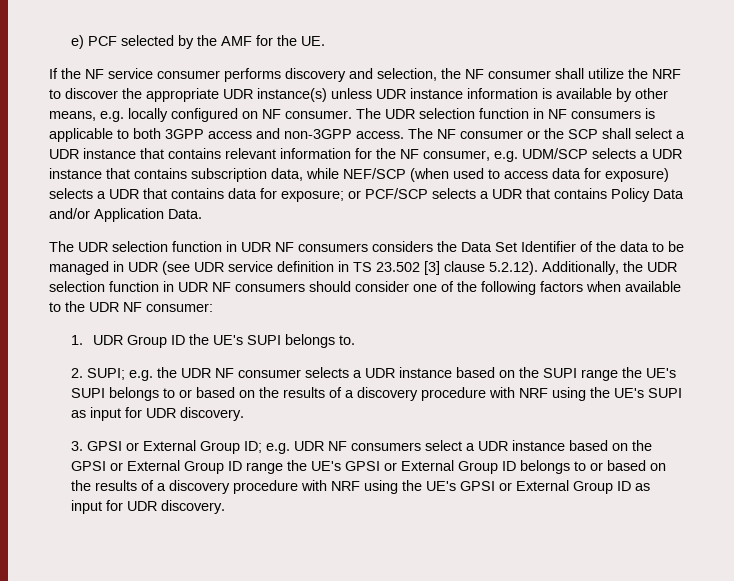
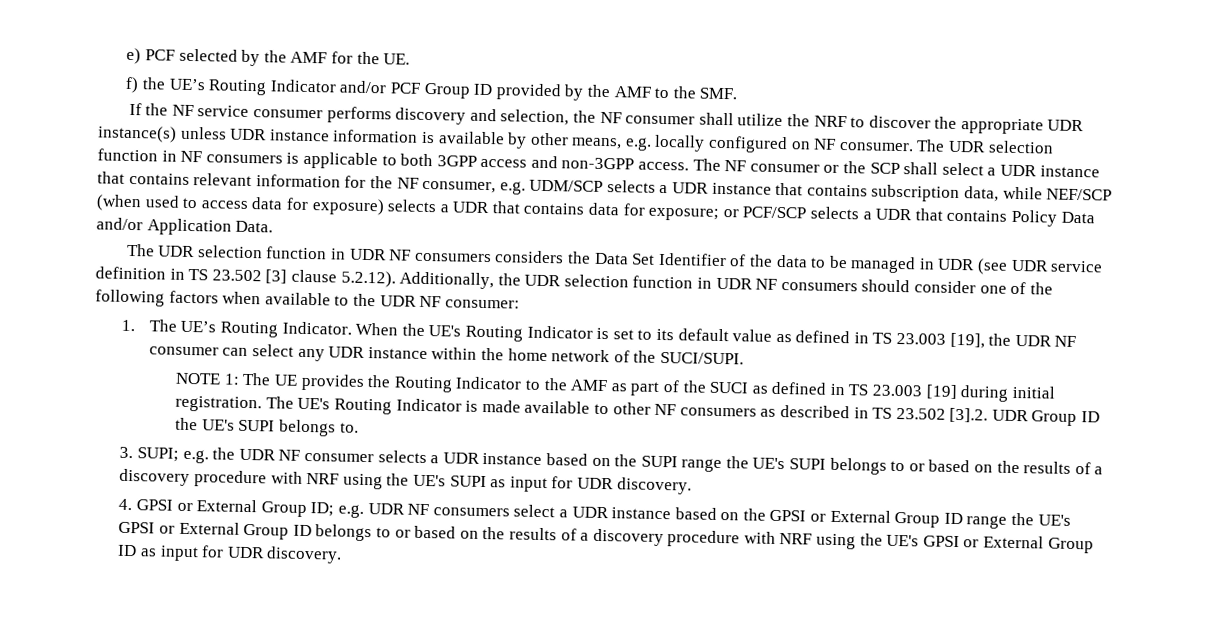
(326, 41) none -> [125,76,738,101] // f) the UE’s Routing Indicator and/or PCF Group ID provided by the AMF to the SMF.
(84, 340) none -> [148,319,1077,349] [148,344,744,365] [175,372,1055,402] [175,395,989,423] The UE’s Routing Indicator. When the UE's Routing Indicator is set to its default value as defined in TS 23.003 [19], the UDR NF consumer can select any UDR instance within the home network of the SUCI/SUPI. // NOTE 1: The UE provides the Routing Indicator to the AMF as part of the SUCI as defined in TS 23.003 [19] during initial registration. The UE's Routing Indicator is made available to other NF consumers as described in TS 23.502 [3].2.
[71,368,84,378] 2. -> [119,446,134,459] 3.
[71,441,84,451] 3. -> [118,498,133,511] 4.

